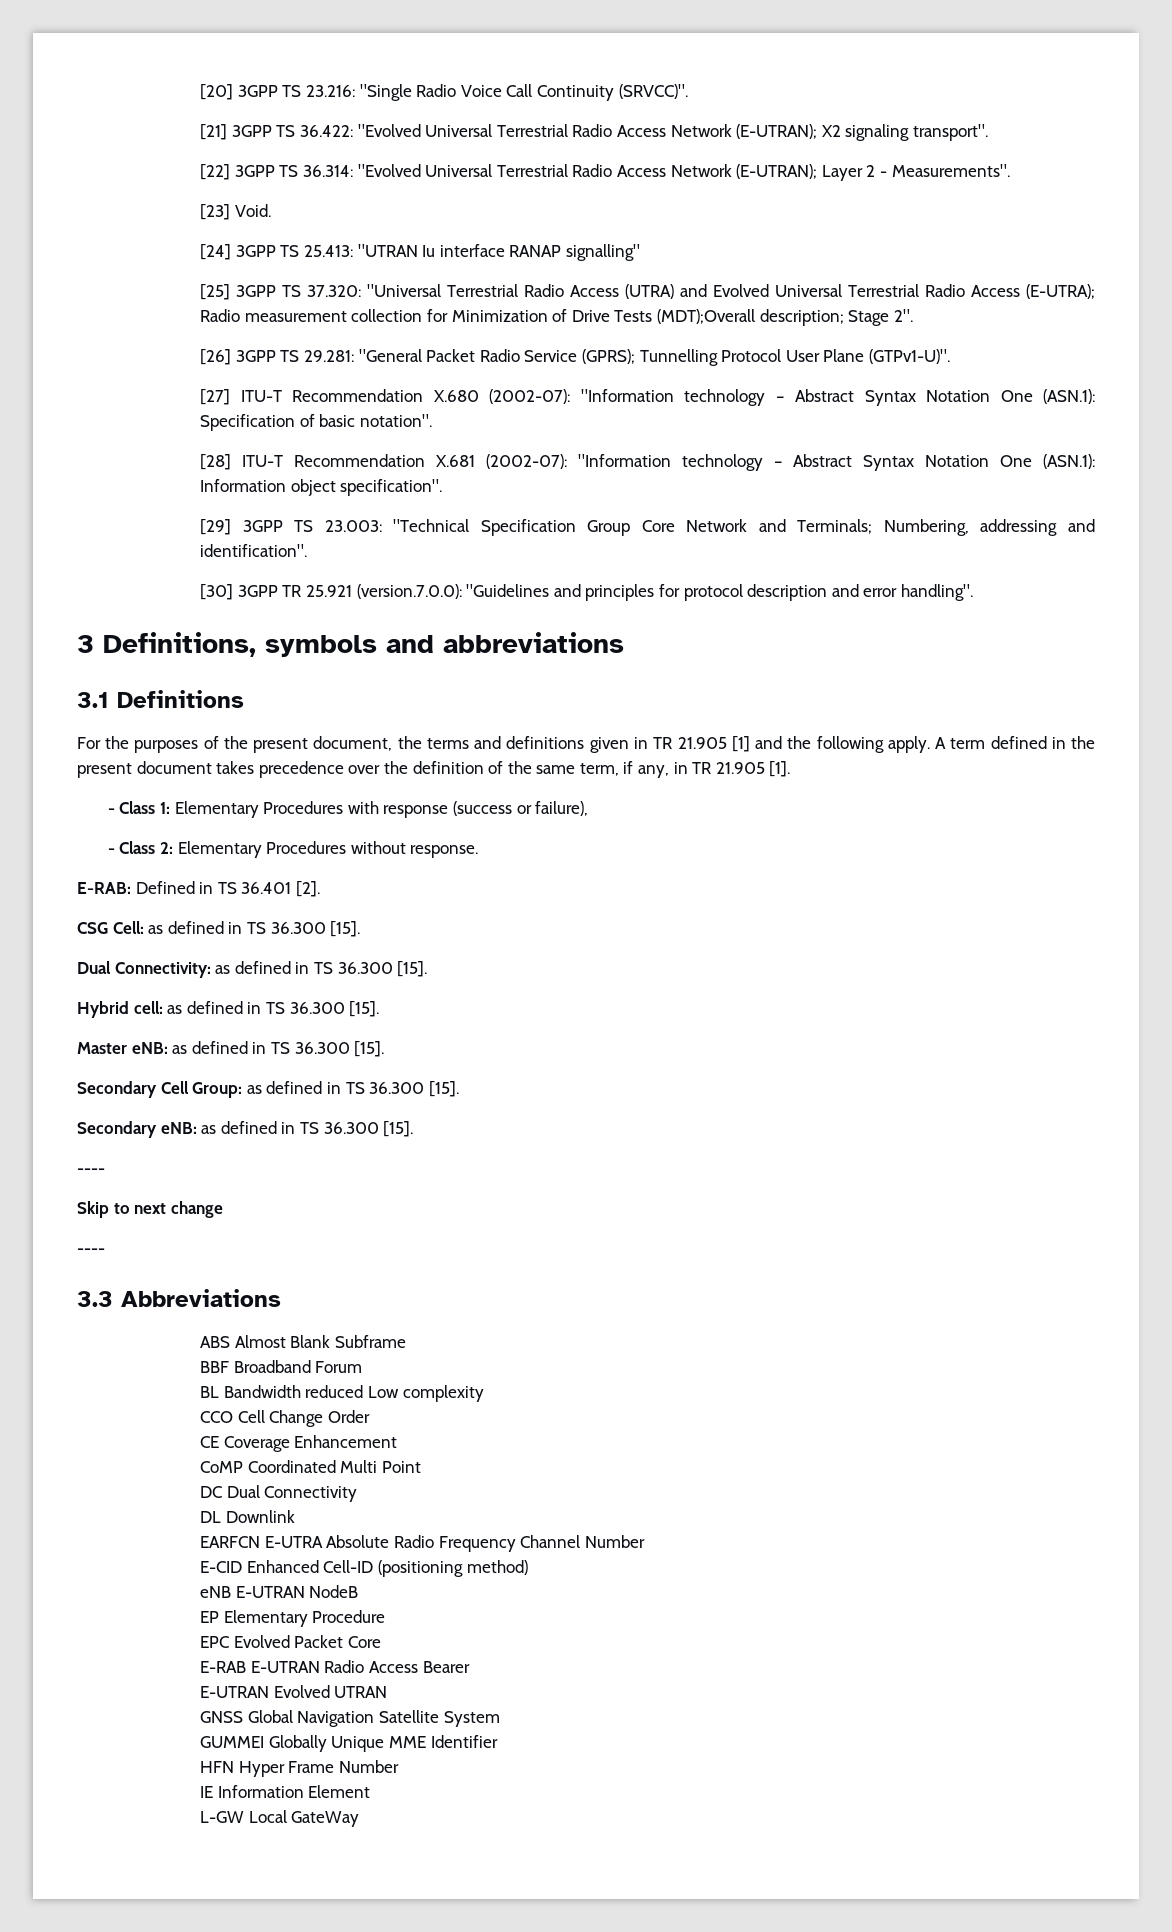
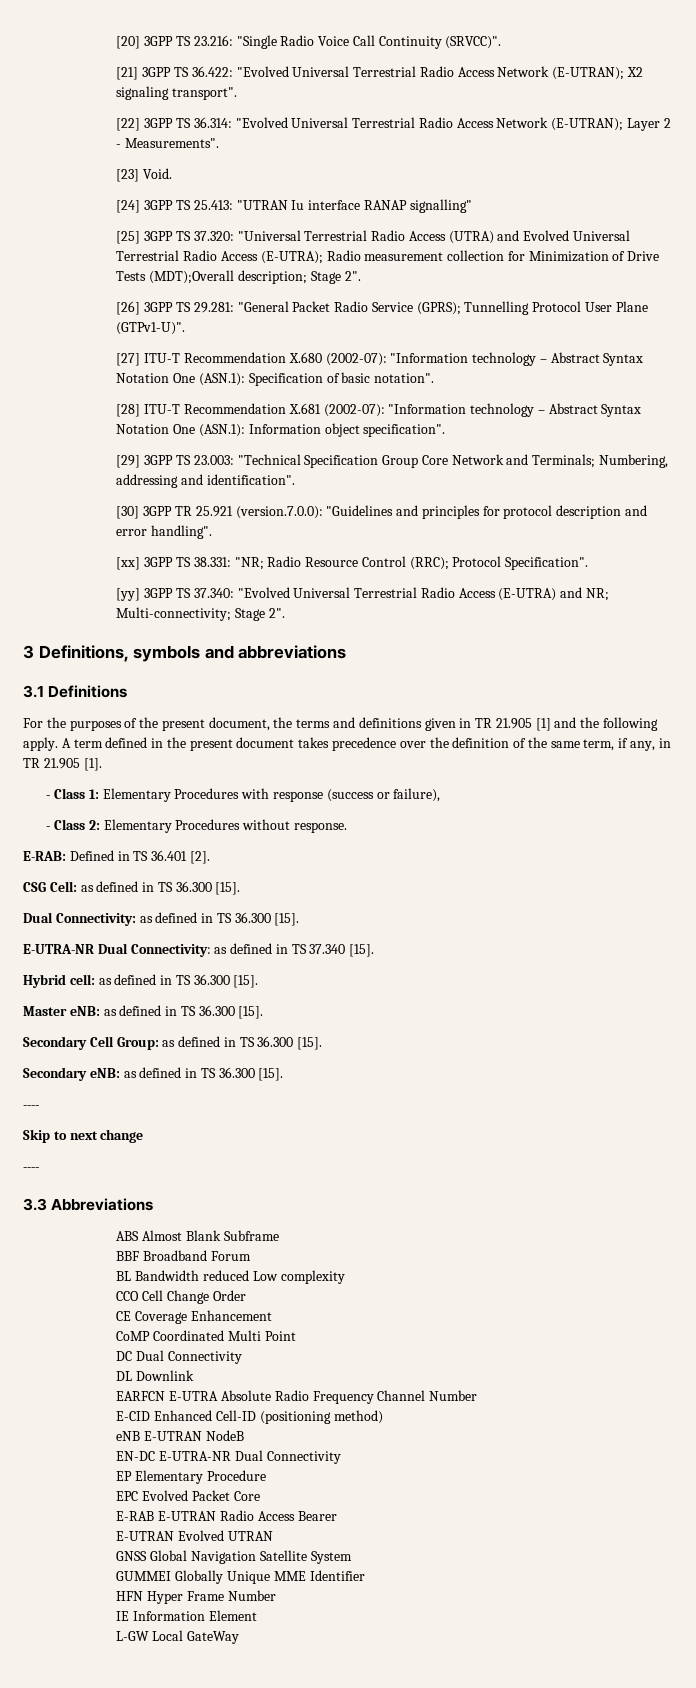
(973, 592) none -> [116,556,589,570] [116,587,610,601] [116,607,285,621] // [xx] 3GPP TS 38.331: "NR; Radio Resource Control (RRC); Protocol Specification". // [yy] 3GPP TS 37.340: "Evolved Universal Terrestrial Radio Access (E-UTRA) and NR; Multi-connectivity; Stage 2".
(428, 969) none -> [23,943,375,957] // E-UTRA-NR Dual Connectivity: as defined in TS 37.340 [15].
(359, 1591) none -> [116,1450,341,1464] // EN-DC E-UTRA-NR Dual Connectivity

